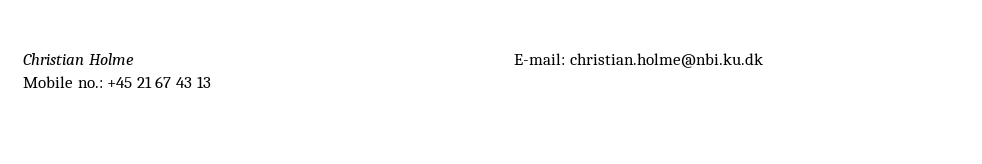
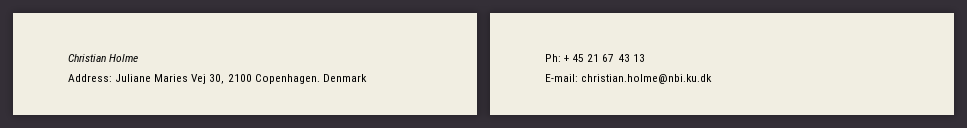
[23,76,133,88] Mobile no.: +45 -> [68,74,367,84] [545,54,585,62] Address: Juliane Maries Vej 30, 2100 Copenhagen. Denmark // Ph: + 45

